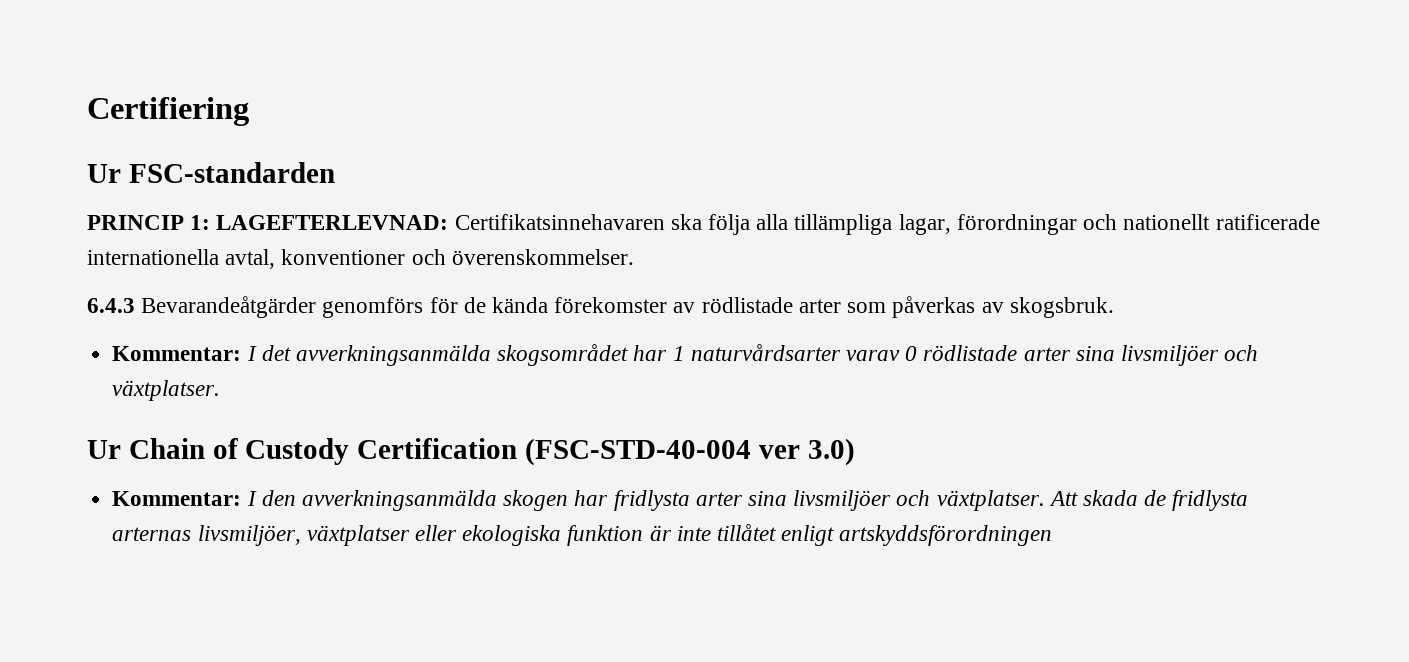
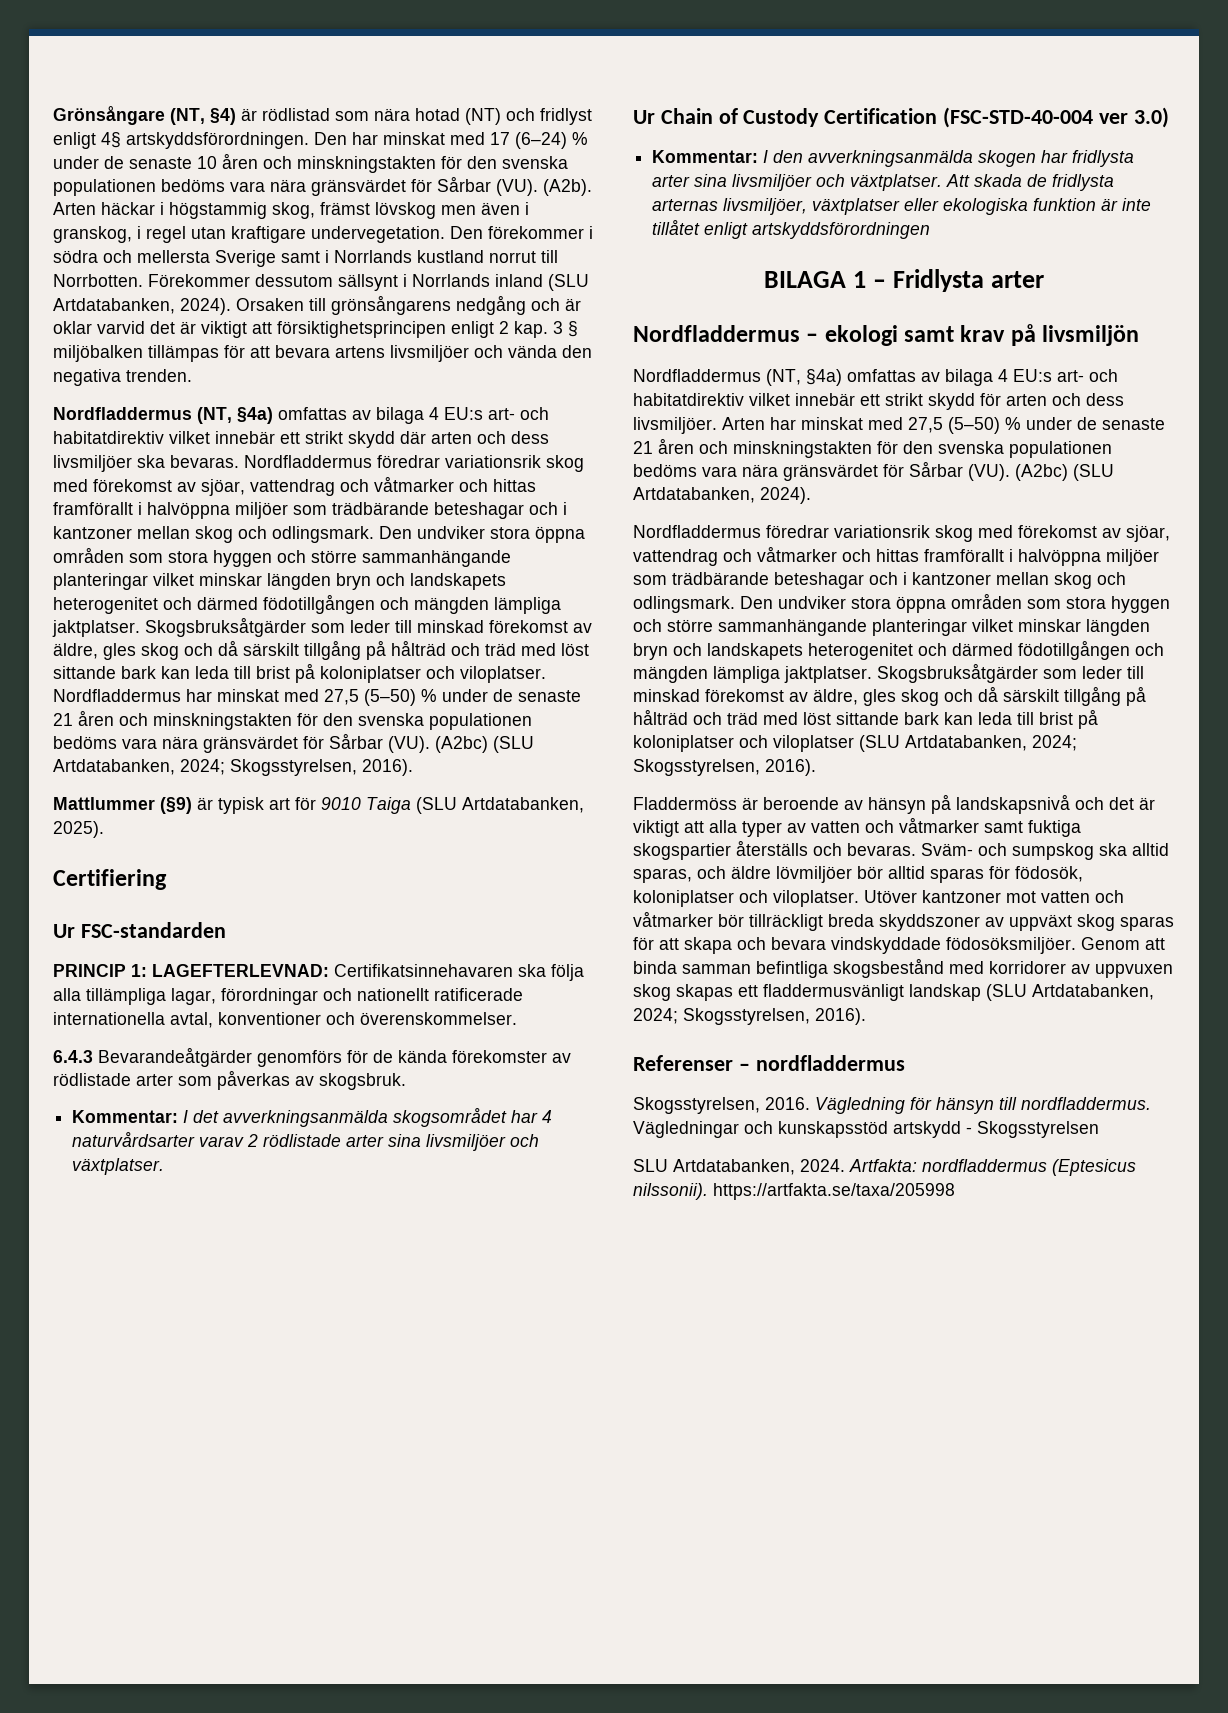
(87, 111) none -> [53,106,592,125] [53,132,588,149] [53,153,568,173] [53,176,592,196] [53,202,529,219] [53,226,593,243] [53,250,558,267] [53,274,589,291] [53,295,581,315] [53,321,578,338] [53,345,592,362] [53,369,192,386] [53,407,549,424] [53,431,549,448] [53,455,584,472] [53,476,536,496] [53,502,567,519] [53,526,585,543] [53,547,511,567] [53,573,506,590] [53,594,561,614] [52,617,592,637] [53,640,589,660] [53,663,546,683] [53,689,581,706] [53,710,532,730] [53,733,534,753] [53,759,413,776] [53,797,584,814] [53,821,104,838] Grönsångare (NT, §4) är rödlistad som nära hotad (NT) och fridlyst enligt 4§ artskyddsförordningen. Den har minskat med 17 (6–24) % under de senaste 10 åren och minskningstakten för den svenska populationen bedöms vara nära gränsvärdet för Sårbar (VU). (A2b). Arten häckar i högstammig skog, främst lövskog men även i granskog, i regel utan kraftigare undervegetation. Den förekommer i södra och mellersta Sverige samt i Norrlands kustland norrut till Norrbotten. Förekommer dessutom sällsynt i Norrlands inland (SLU Artdatabanken, 2024). Orsaken till grönsångarens nedgång och är oklar varvid det är viktigt att försiktighetsprincipen enligt 2 kap. 3 § miljöbalken tillämpas för att bevara artens livsmiljöer och vända den negativa trenden. // Nordfladdermus (NT, §4a) omfattas av bilaga 4 EU:s art- och habitatdirektiv vilket innebär ett strikt skydd där arten och dess livsmiljöer ska bevaras. Nordfladdermus föredrar variationsrik skog med förekomst av sjöar, vattendrag och våtmarker och hittas framförallt i halvöppna miljöer som trädbärande beteshagar och i kantzoner mellan skog och odlingsmark. Den undviker stora öppna områden som stora hyggen och större sammanhängande planteringar vilket minskar längden bryn och landskapets heterogenitet och därmed födotillgången och mängden lämpliga jaktplatser. Skogsbruksåtgärder som leder till minskad förekomst av äldre, gles skog och då särskilt tillgång på hålträd och träd med löst sittande bark kan leda till brist på koloniplatser och viloplatser. Nordfladdermus har minskat med 27,5 (5–50) % under de senaste 21 åren och minskningstakten för den svenska populationen bedöms vara nära gränsvärdet för Sårbar (VU). (A2bc) (SLU Artdatabanken, 2024; Skogsstyrelsen, 2016). // Mattlummer (§9) är typisk art för 9010 Taiga (SLU Artdatabanken, 2025). //
[672,346,685,361] 1 -> [542,1110,553,1123] 4
[905,346,918,361] 0 -> [247,1134,259,1147] 2
(1053, 535) none -> [764,269,1044,292] [633,324,1140,346] [633,369,1118,386] [633,393,1124,410] [633,417,1165,434] [633,438,1112,458] [633,461,1114,481] [633,487,811,504] [633,525,1170,542] [633,546,1159,566] [633,572,1126,589] [633,593,1170,613] [633,619,1150,636] [633,640,1164,660] [633,663,1144,683] [633,686,1146,706] [633,709,1098,729] [633,735,1077,752] [633,759,816,776] [633,794,1155,814] [633,817,1081,837] [633,840,1169,860] [633,866,1083,883] [633,890,1124,907] [633,911,1174,931] [633,937,1165,954] [633,958,1173,978] [633,984,1154,1001] [633,1008,866,1025] [633,1055,905,1071] [633,1097,1151,1114] [633,1121,1099,1138] [633,1159,1136,1176] [633,1183,955,1200] // BILAGA 1 – Fridlysta arter // Nordfladdermus – ekologi samt krav på livsmiljön // Nordfladdermus (NT, §4a) omfattas av bilaga 4 EU:s art- och habitatdirektiv vilket innebär ett strikt skydd för arten och dess livsmiljöer. Arten har minskat med 27,5 (5–50) % under de senaste 21 åren och minskningstakten för den svenska populationen bedöms vara nära gränsvärdet för Sårbar (VU). (A2bc) (SLU Artdatabanken, 2024). // Nordfladdermus föredrar variationsrik skog med förekomst av sjöar, vattendrag och våtmarker och hittas framförallt i halvöppna miljöer som trädbärande beteshagar och i kantzoner mellan skog och odlingsmark. Den undviker stora öppna områden som stora hyggen och större sammanhängande planteringar vilket minskar längden bryn och landskapets heterogenitet och därmed födotillgången och mängden lämpliga jaktplatser. Skogsbruksåtgärder som leder till minskad förekomst av äldre, gles skog och då särskilt tillgång på hålträd och träd med löst sittande bark kan leda till brist på koloniplatser och viloplatser (SLU Artdatabanken, 2024; Skogsstyrelsen, 2016). // Fladdermöss är beroende av hänsyn på landskapsnivå och det är viktigt att alla typer av vatten och våtmarker samt fuktiga skogspartier återställs och bevaras. Sväm- och sumpskog ska alltid sparas, och äldre lövmiljöer bör alltid sparas för födosök, koloniplatser och viloplatser. Utöver kantzoner mot vatten och våtmarker bör tillräckligt breda skyddszoner av uppväxt skog sparas för att skapa och bevara vindskyddade födosöksmiljöer. Genom att binda samman befintliga skogsbestånd med korridorer av uppvuxen skog skapas ett fladdermusvänligt landskap (SLU Artdatabanken, 2024; Skogsstyrelsen, 2016). // Referenser – nordfladdermus // Skogsstyrelsen, 2016. Vägledning för hänsyn till nordfladdermus. Vägledningar och kunskapsstöd artskydd - Skogsstyrelsen // SLU Artdatabanken, 2024. Artfakta: nordfladdermus (Eptesicus nilssonii). https://artfakta.se/taxa/205998

